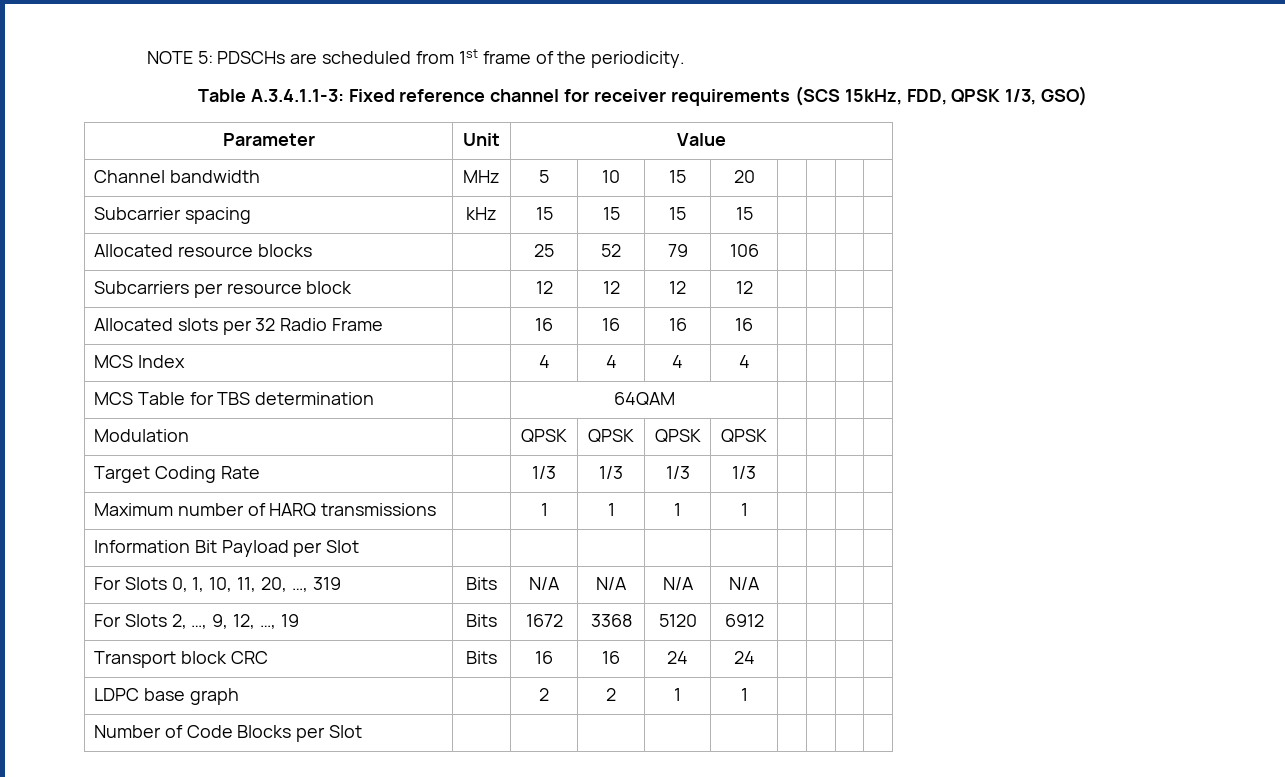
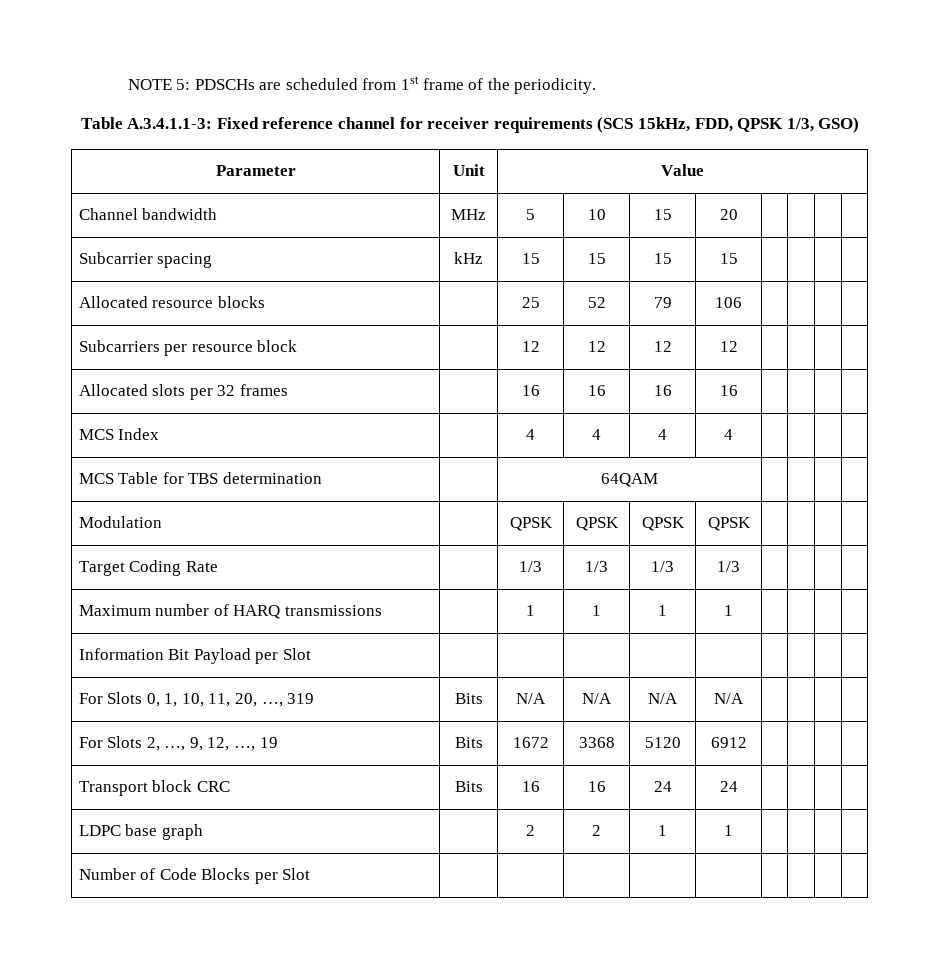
[280,318,384,331] Radio Frame -> [239,384,288,396] frames

